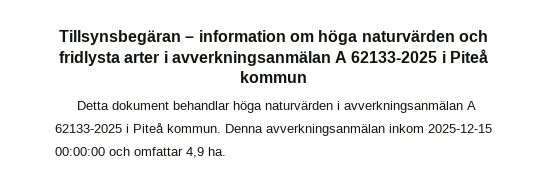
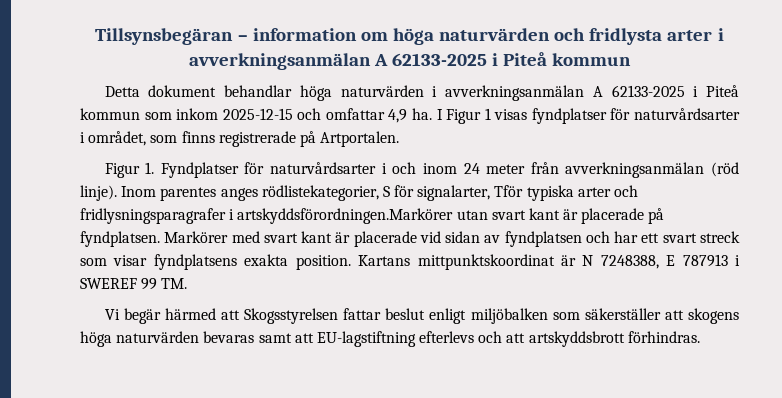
[167,124,385,136] kommun. Denna avverkningsanmälan -> [80,108,172,120] kommun som
[55,147,105,156] 00:00:00 -> (293, 114) none
(226, 151) none -> [436,108,740,124] [80,131,400,147] [104,162,740,178] [80,185,639,201] [80,208,665,224] [80,231,740,247] [80,254,740,270] [80,278,188,290] [104,308,739,324] [80,331,700,347] I Figur 1 visas fyndplatser för naturvårdsarter i området, som finns registrerade på Artportalen. // Figur 1. Fyndplatser för naturvårdsarter i och inom 24 meter från avverkningsanmälan (röd linje). Inom parentes anges rödlistekategorier, S för signalarter, Tför typiska arter och fridlysningsparagrafer i artskyddsförordningen.Markörer utan svart kant är placerade på fyndplatsen. Markörer med svart kant är placerade vid sidan av fyndplatsen och har ett svart streck som visar fyndplatsens exakta position. Kartans mittpunktskoordinat är N 7248388, E 787913 i SWEREF 99 TM. // Vi begär härmed att Skogsstyrelsen fattar beslut enligt miljöbalken som säkerställer att skogens höga naturvärden bevaras samt att EU-lagstiftning efterlevs och att artskyddsbrott förhindras.

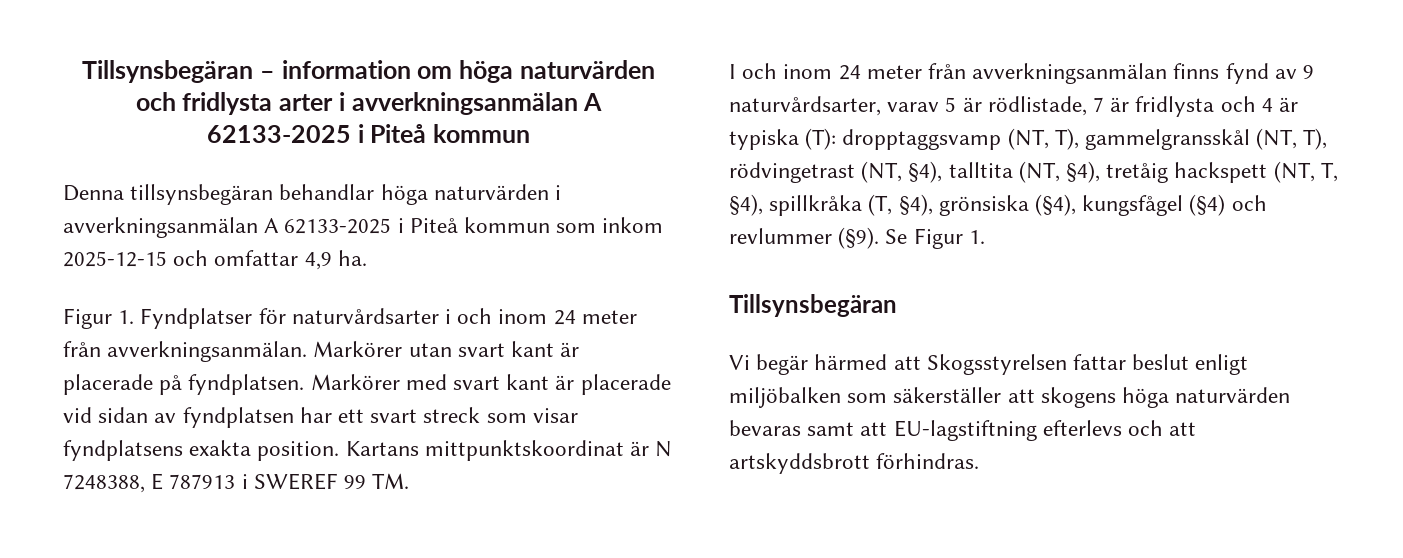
[104,85,217,97] Detta dokument -> [63,184,274,205] Denna tillsynsbegäran
[436,108,740,124] [80,131,400,147] I Figur 1 visas fyndplatser för naturvårdsarter i området, som finns registrerade på Artportalen. -> (367, 258) none
[565,162,740,178] [80,185,639,201] [80,208,454,224] avverkningsanmälan (röd linje). Inom parentes anges rödlistekategorier, S för signalarter, Tför typiska arter och fridlysningsparagrafer i artskyddsförordningen.Markörer -> [107,341,403,362] avverkningsanmälan. Markörer
[585,231,610,243] och -> (294, 417) none
(188, 283) none -> [729,63,1315,84] [729,96,1299,117] [729,128,1328,150] [729,161,1338,183] [729,194,1267,216] [729,227,985,249] [729,294,897,317] // I och inom 24 meter från avverkningsanmälan finns fynd av 9 naturvårdsarter, varav 5 är rödlistade, 7 är fridlysta och 4 är typiska (T): dropptaggsvamp (NT, T), gammelgransskål (NT, T), rödvingetrast (NT, §4), talltita (NT, §4), tretåig hackspett (NT, T, §4), spillkråka (T, §4), grönsiska (§4), kungsfågel (§4) och revlummer (§9). Se Figur 1. // Tillsynsbegäran

